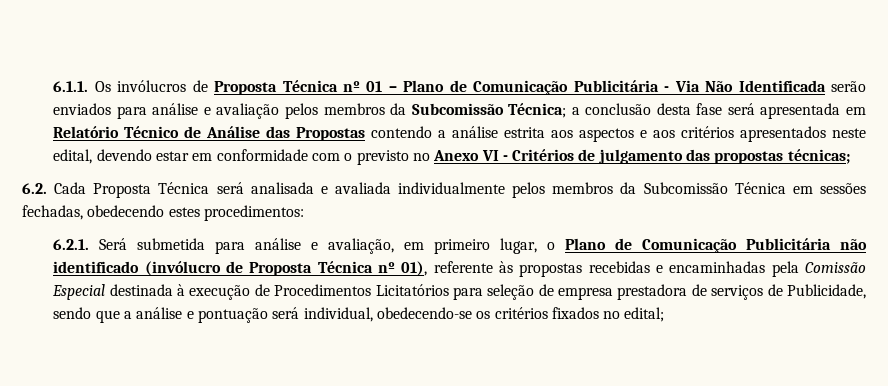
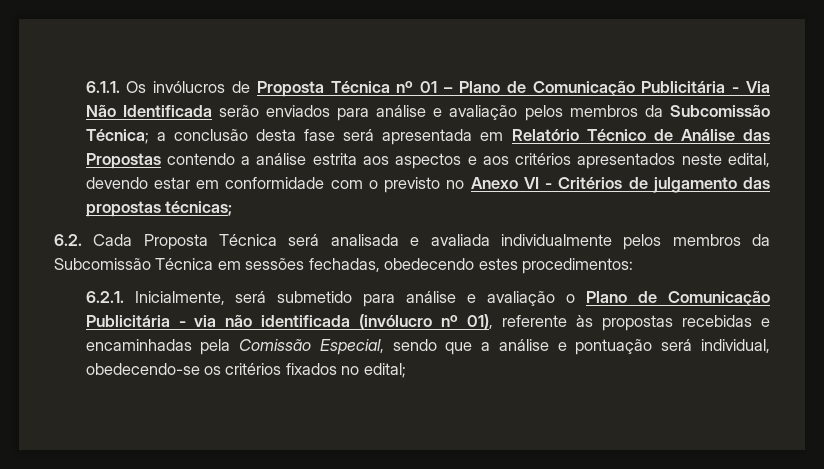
[99,238,538,254] Será submetida para análise e avaliação, em primeiro lugar, -> [134,291,556,307] Inicialmente, será submetido para análise e avaliação
[839,239,867,250] [53,261,373,276] não identificado (invólucro de Proposta Técnica -> [178,314,433,329] - via não identificada (invólucro
[52,284,866,300] Especial destinada à execução de Procedimentos Licitatórios para seleção de empresa prestadora de serviços de Publicidade, -> [319,339,384,355] Especial,

